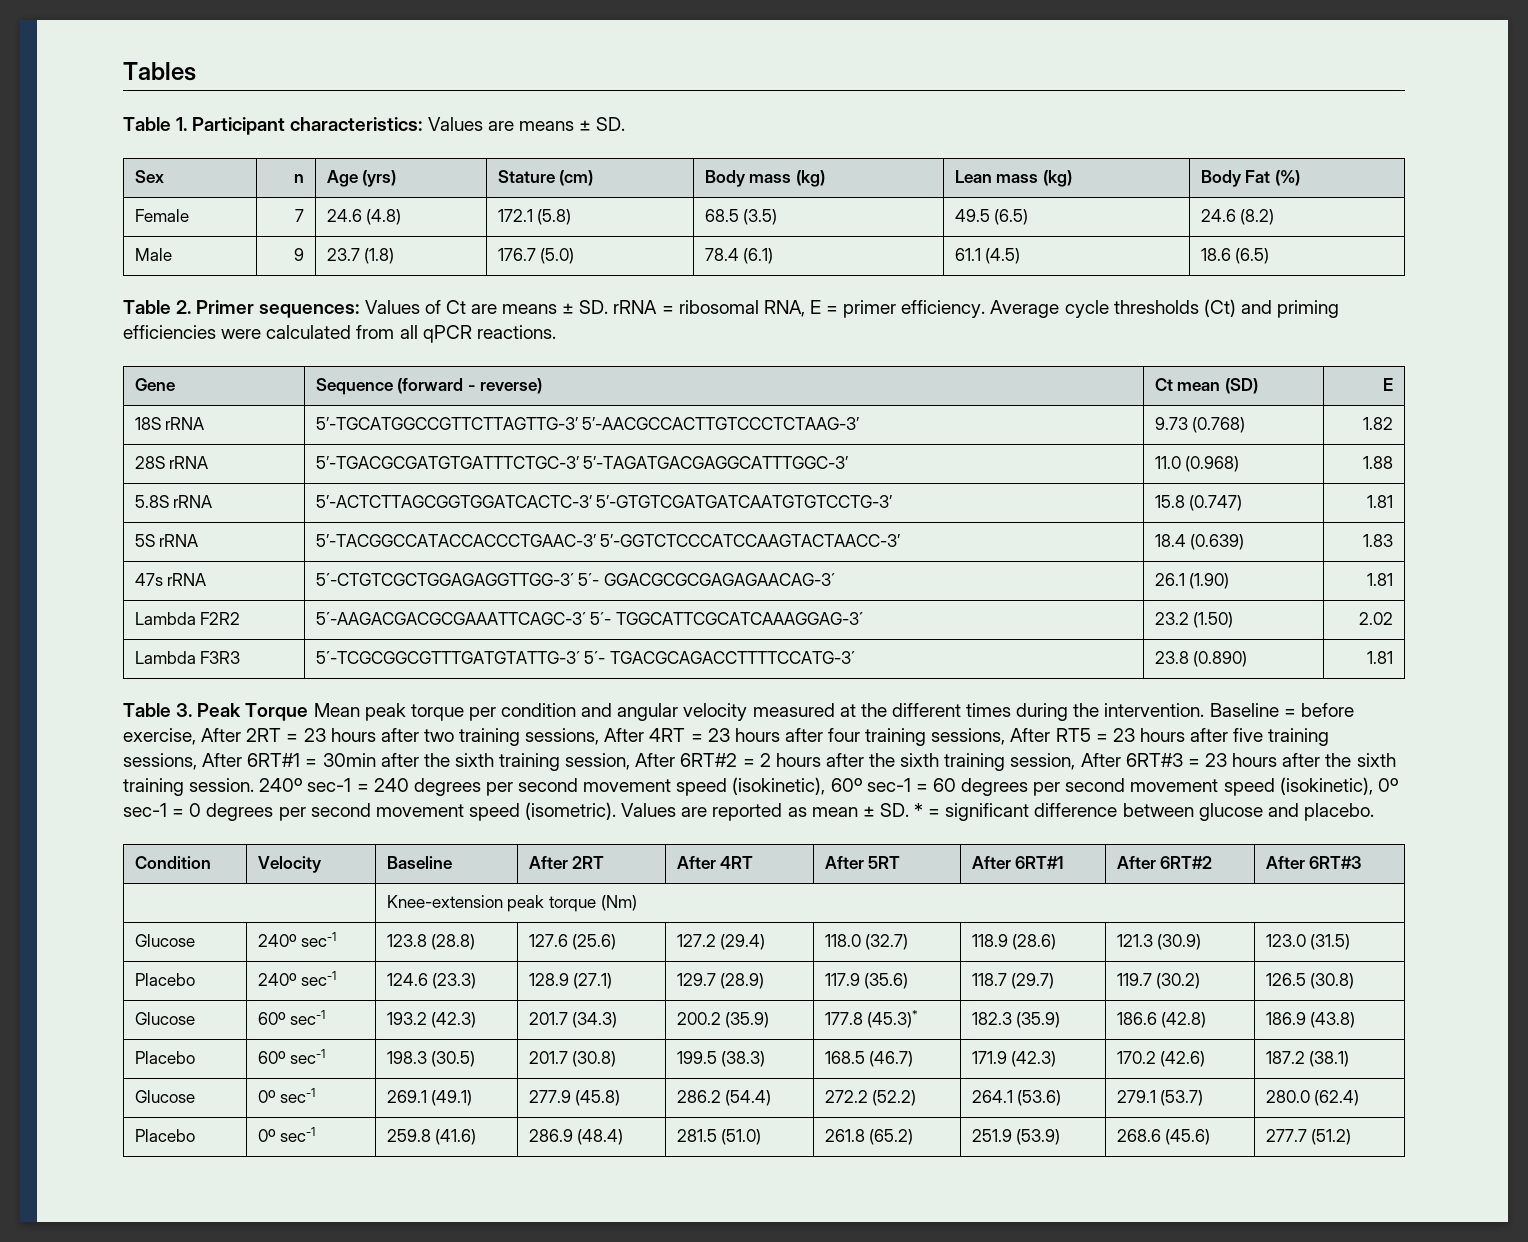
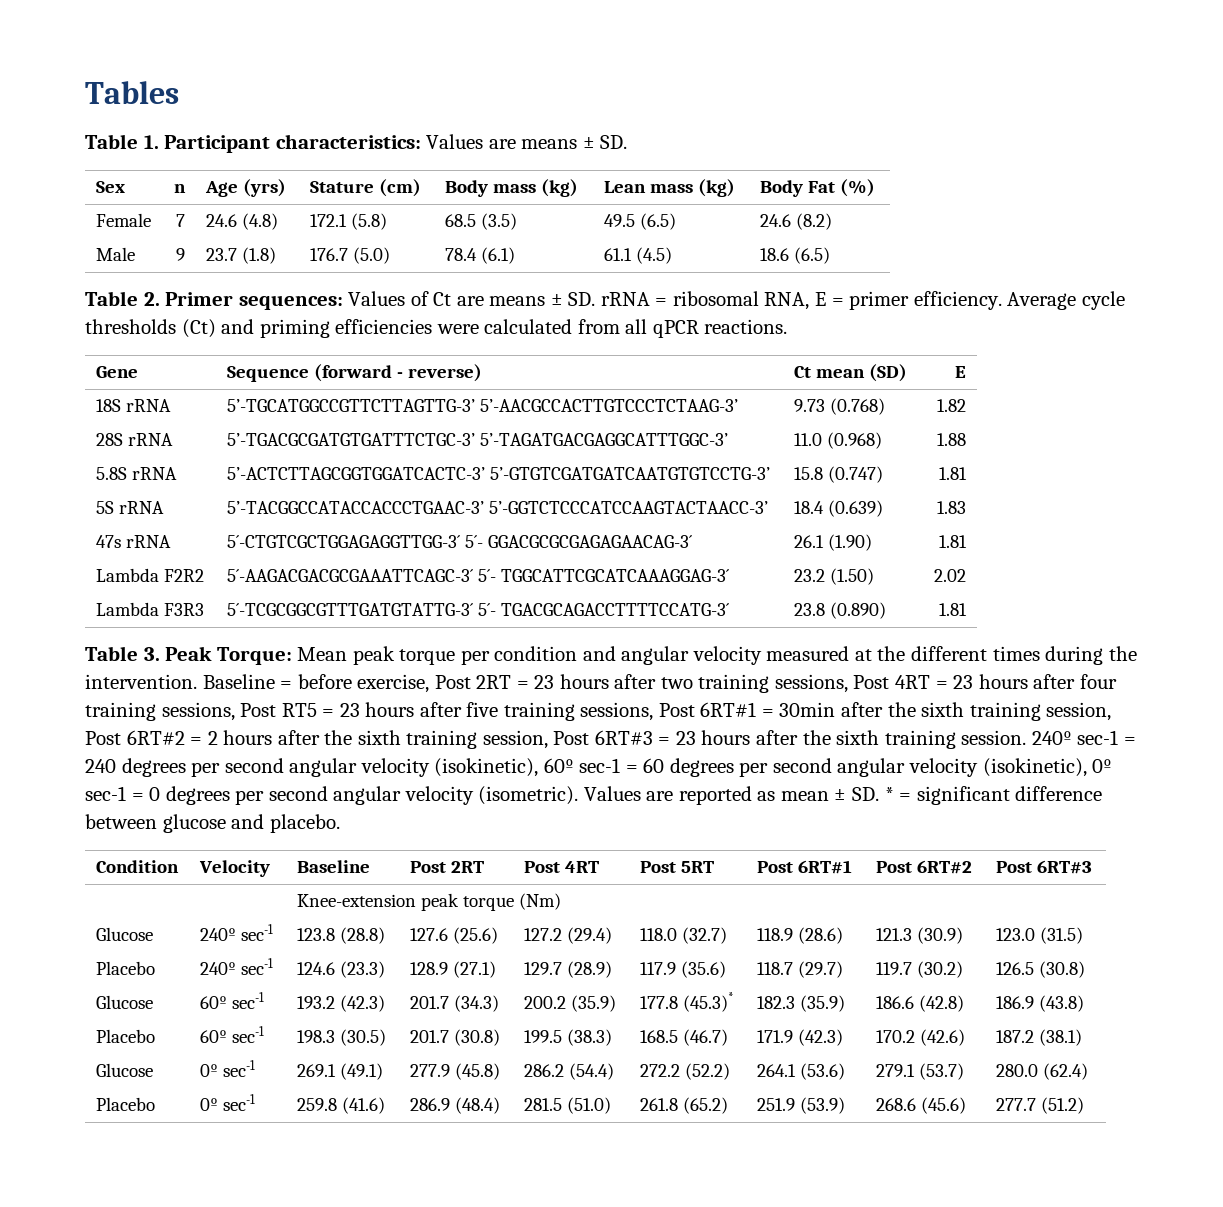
[245,703,309,721] Torque -> [216,647,292,665] Torque:
[201,728,242,742] After -> [434,675,471,689] Post
[604,728,645,742] After -> [853,675,890,689] Post
[1010,728,1051,742] After -> [240,703,277,717] Post
[202,753,243,767] After -> [658,703,695,717] Post
[635,753,676,767] After -> [85,731,121,745] Post
[1080,753,1121,767] After -> [553,731,590,745] Post
[583,778,728,796] movement speed -> [289,758,430,777] angular velocity
[1130,778,1275,796] movement speed -> [837,758,979,777] angular velocity
[375,803,520,821] movement speed -> [333,786,474,805] angular velocity
[528,856,568,869] After -> [409,861,446,873] Post
[676,856,716,869] After -> [523,861,560,873] Post
[824,856,864,869] After -> [639,861,676,873] Post
[971,856,1011,869] After -> [756,861,793,873] Post
[1116,856,1156,869] After -> [875,861,912,873] Post
[1265,856,1305,869] After -> [995,861,1032,873] Post

